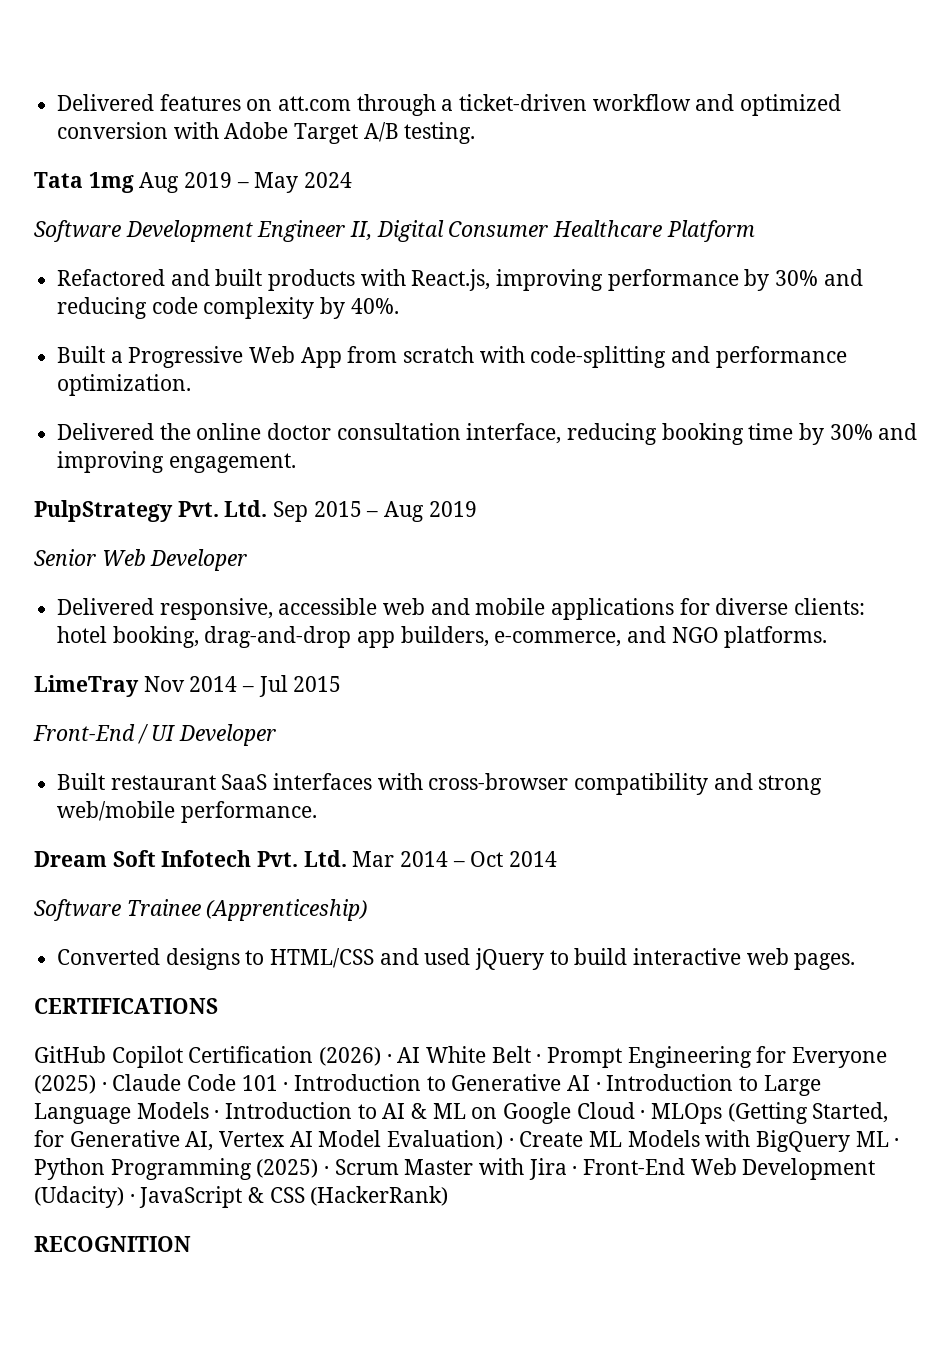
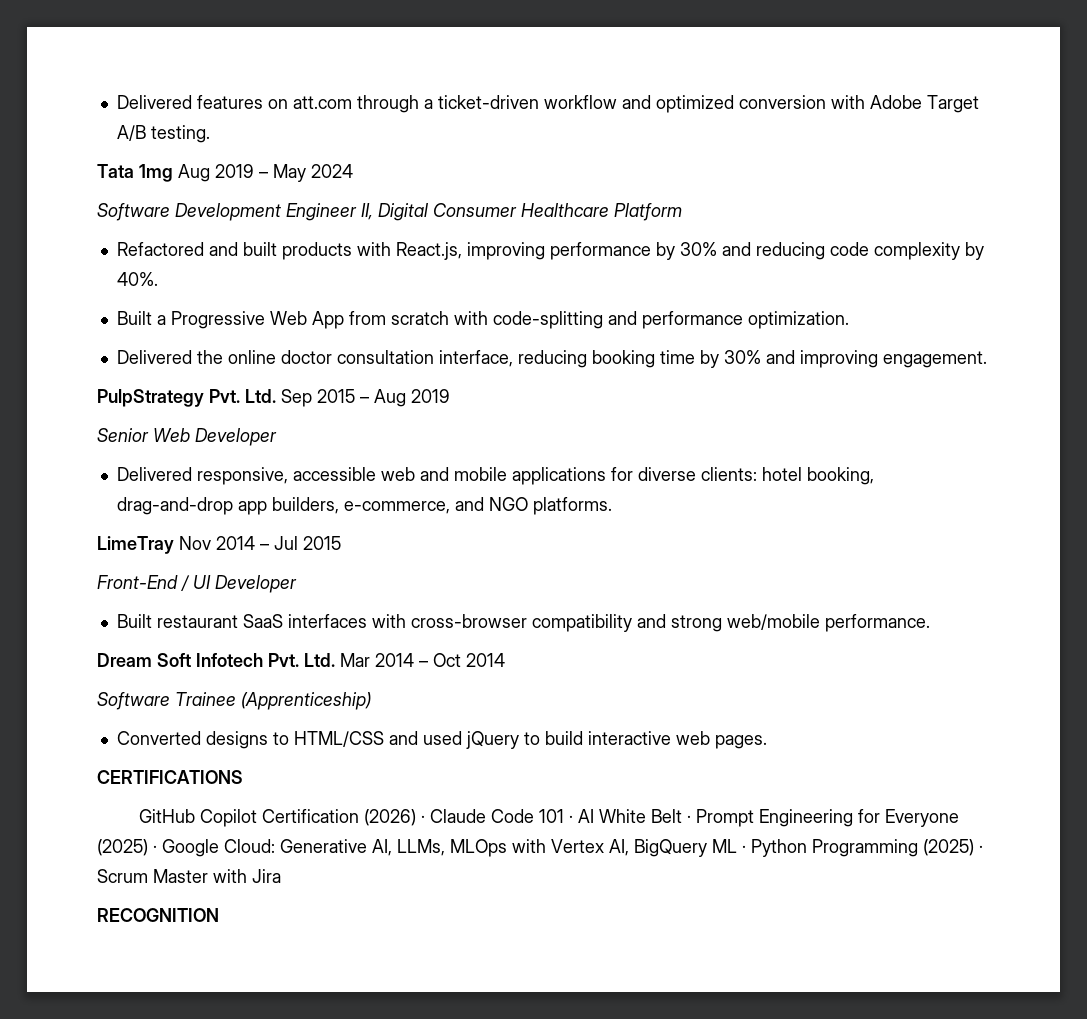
(392, 1058) none -> [429,809,573,823] Claude Code 101 ·
[112,1074,821,1096] [34,1102,889,1124] [34,1130,751,1151] Claude Code 101 · Introduction to Generative AI · Introduction to Large Language Models · Introduction to AI & ML on Google Cloud · MLOps (Getting Started, for Generative AI, Vertex AI Model Evaluation) · Create ML Models with -> [162,839,629,857] Google Cloud: Generative AI, LLMs, MLOps with Vertex AI,
[572,1158,876,1180] [34,1186,449,1208] · Front-End Web Development (Udacity) · JavaScript & CSS (HackerRank) -> (281, 876) none

